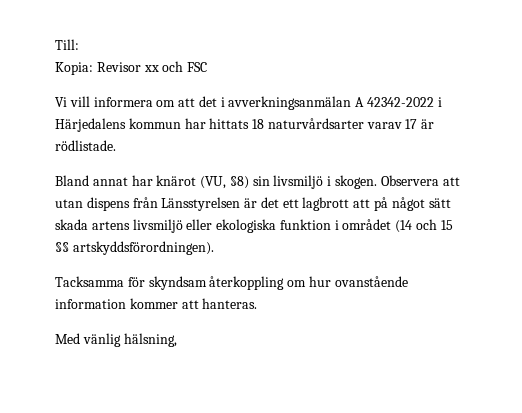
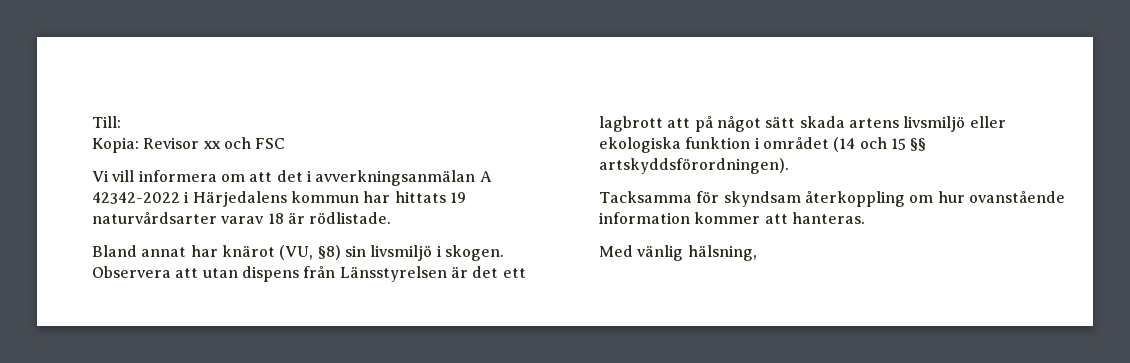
[252,119,265,129] 18 -> [449,192,466,203] 19
[405,119,418,129] 17 -> [267,213,284,224] 18

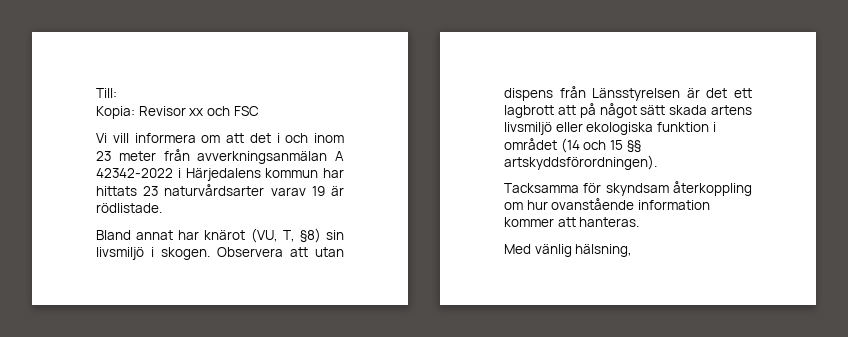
(312, 176) none -> [285,133,344,143] [96,149,190,161] och inom 23 meter från
[449,192,466,203] 19 -> [143,186,159,196] 23
[267,213,284,224] 18 -> [311,186,325,196] 19
(314, 252) none -> [282,230,295,242] T,

